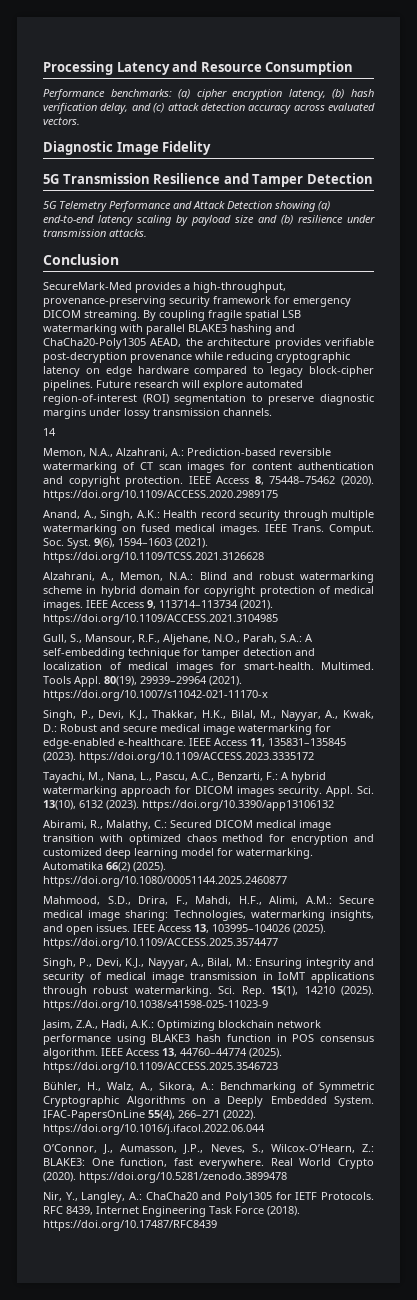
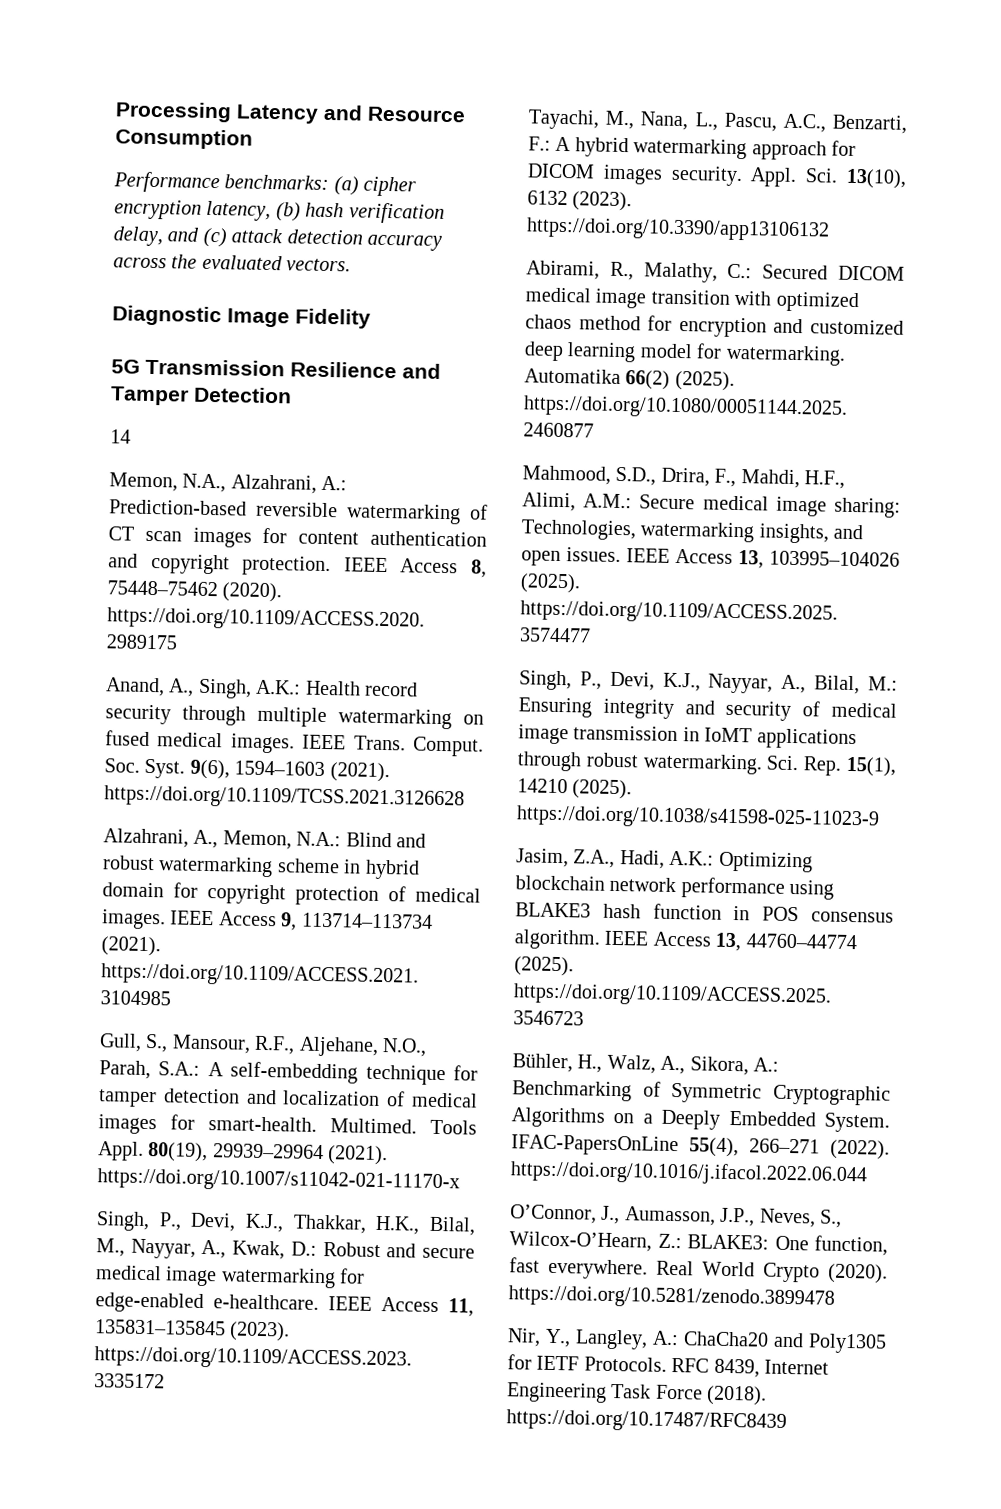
(325, 107) none -> [171,254,198,269] the
[43,201,330,212] [43,215,375,226] [43,229,147,237] [43,254,119,265] [43,282,286,293] [43,296,351,307] [43,310,301,321] [43,324,295,335] [43,338,374,349] [43,352,350,363] [43,366,374,377] [43,380,303,391] [43,394,374,405] [43,408,272,419] // 5G Telemetry Performance and Attack Detection showing (a) end-to-end latency scaling by payload size and (b) resilience under transmission attacks. // Conclusion // SecureMark-Med provides a high-throughput, provenance-preserving security framework for emergency DICOM streaming. By coupling fragile spatial LSB watermarking with parallel BLAKE3 hashing and ChaCha20-Poly1305 AEAD, the architecture provides verifiable post-decryption provenance while reducing cryptographic latency on edge hardware compared to legacy block-cipher pipelines. Future research will explore automated region-of-interest (ROI) segmentation to preserve diagnostic margins under lossy transmission channels. -> (292, 395) none

